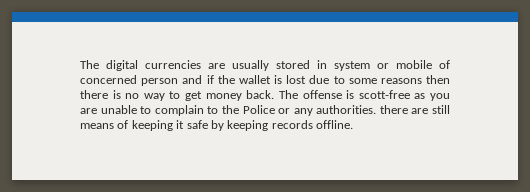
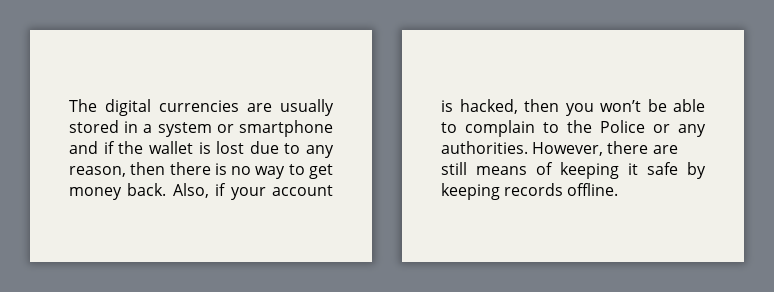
(327, 64) none -> [143,124,153,133] a
[396,60,450,69] [80,75,179,86] mobile of concerned person -> [238,120,333,137] smartphone
[348,78,422,84] some reasons -> [306,145,334,158] [69,166,126,177] any reason,
[278,90,451,101] [80,105,137,114] The offense is scott-free as you are unable -> [172,183,333,200] [441,99,705,116] Also, if your account is hacked, then you won’t be able
(377, 109) none -> [532,142,604,156] However,

